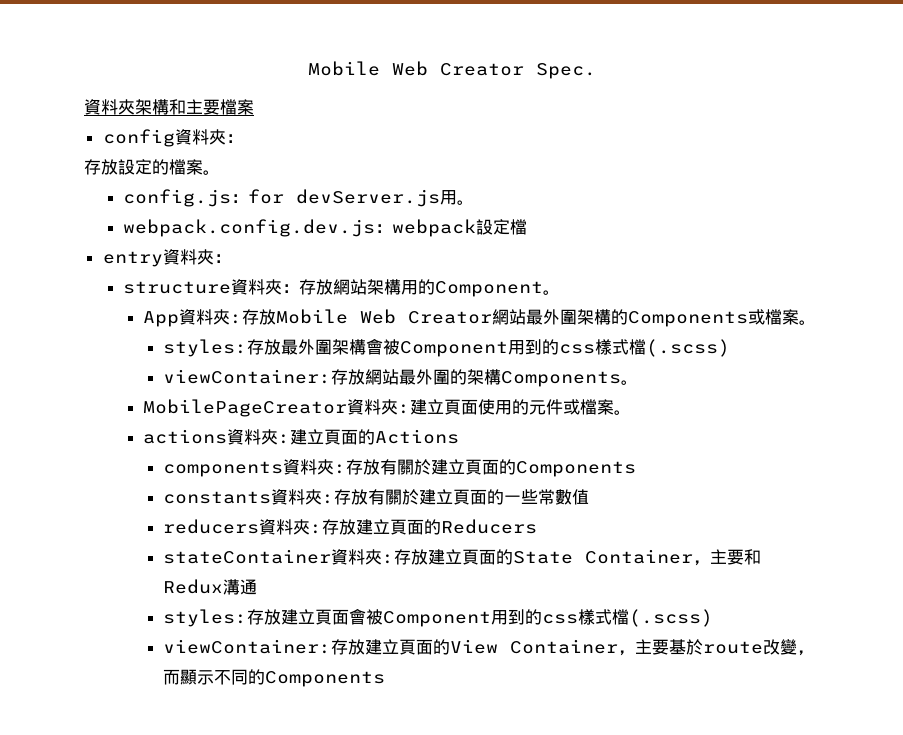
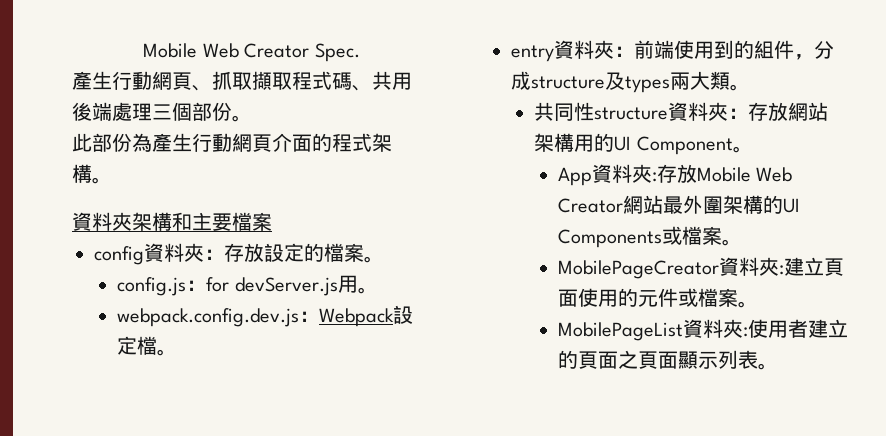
(596, 71) none -> [72,71,412,91] [72,102,252,122] [72,133,392,152] [72,164,112,184] // 產生行動網頁、抓取擷取程式碼、共用後端處理三個部份。 // 此部份為產生行動網頁介面的程式架構。
(243, 138) // -> (224, 254) none
[391,219,476,237] webpack -> [319,308,395,327] Webpack
(527, 227) none -> [157,349,178,356] 。
(231, 258) // -> [634,40,834,60] [511,71,750,93] [534,102,595,121] 前端使用到的組件，分成structure及types兩大類。 // 共同性
(435, 287) none -> [614,136,632,151] UI
(629, 317) none -> [782,198,800,213] UI
[163,338,731,357] [163,369,639,387] // styles:存放最外圍架構會被Component用到的css樣式檔(.scss) // viewContainer:存放網站最外圍的架構Components。 -> (742, 242) none
[143,429,460,445] [163,459,637,477] [163,489,590,505] [163,519,538,535] [163,549,762,566] [163,579,258,595] [163,608,714,627] [163,639,815,656] [163,669,386,687] actions資料夾:建立頁面的Actions // components資料夾:存放有關於建立頁面的Components // constants資料夾:存放有關於建立頁面的一些常數值 // reducers資料夾:存放建立頁面的Reducers // stateContainer資料夾:存放建立頁面的State Container，主要和Redux溝通 // styles:存放建立頁面會被Component用到的css樣式檔(.scss) // viewContainer:存放建立頁面的View Container，主要基於route改變，而顯示不同的Components -> [557,319,848,341] [557,350,778,370] MobilePageList資料夾:使用者建立的頁面之頁面顯示列表。

